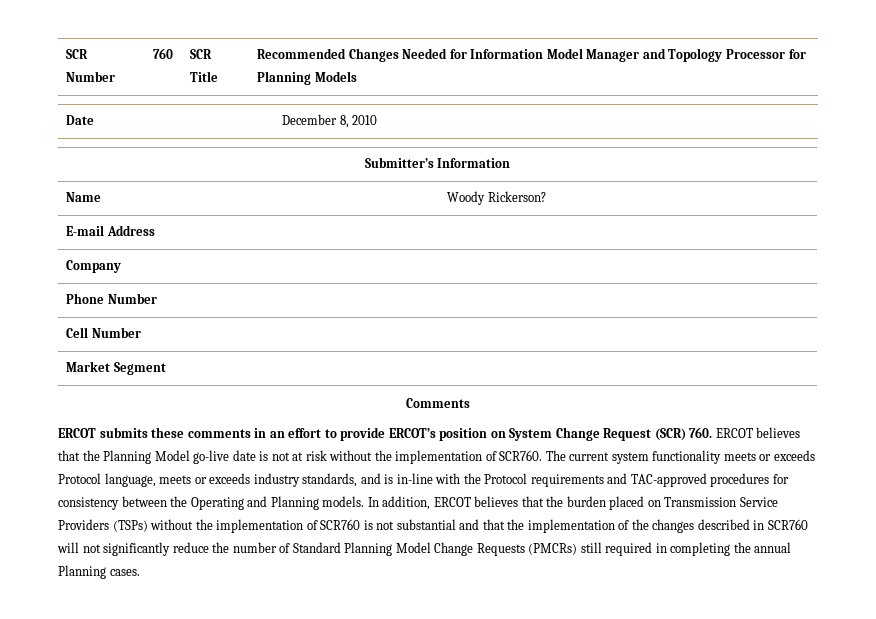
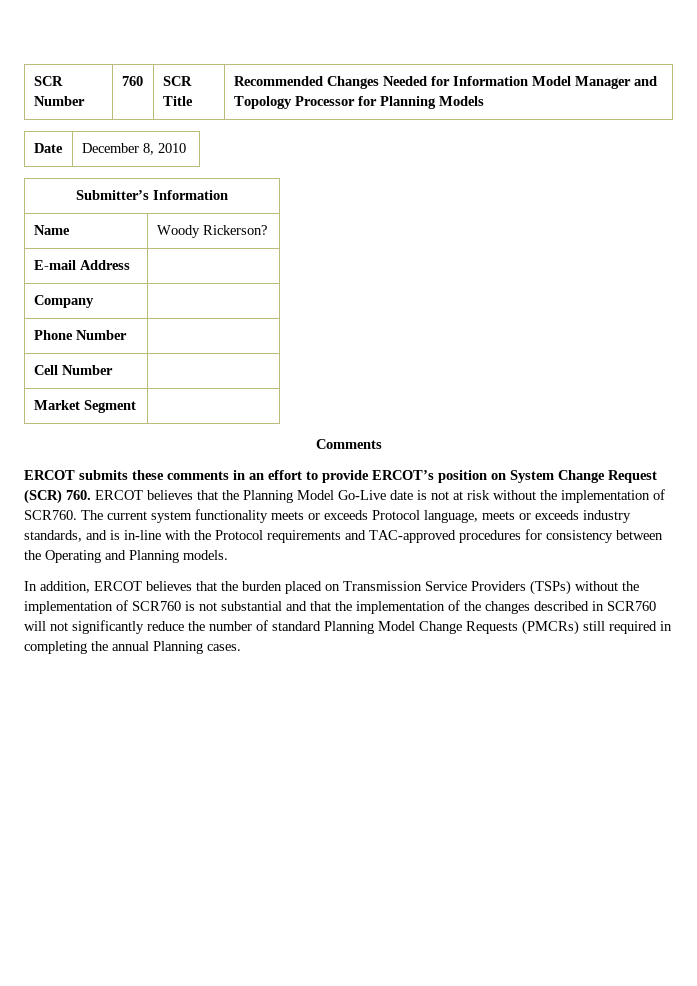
[193,450,230,464] go-live -> [338,490,386,500] Go-Live
(365, 501) none -> (228, 555) //
[292,542,341,553] Standard -> [272,621,321,631] standard

